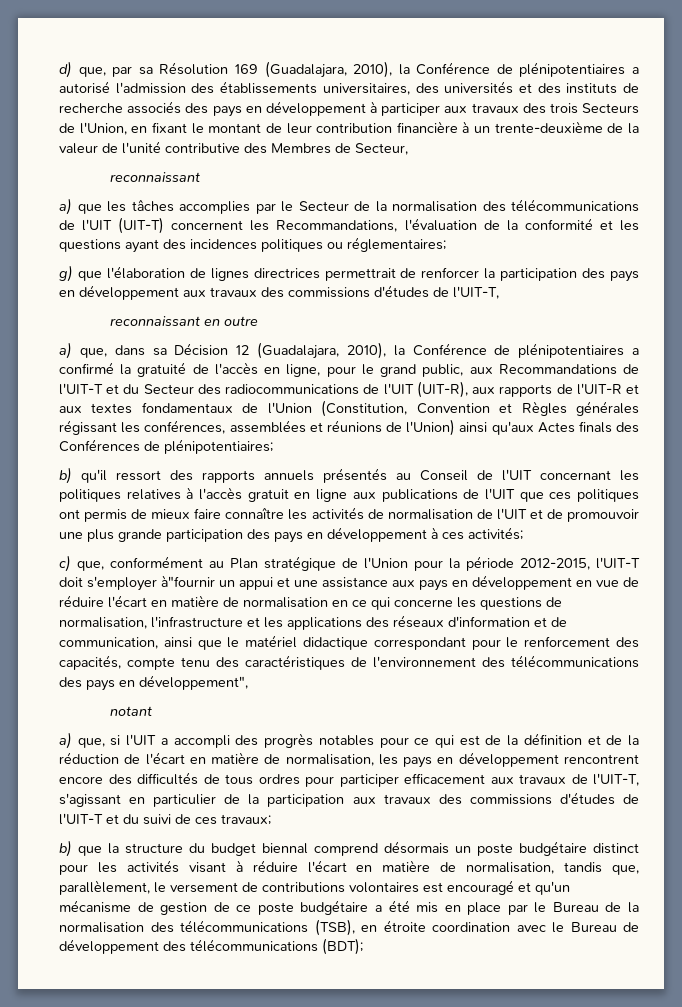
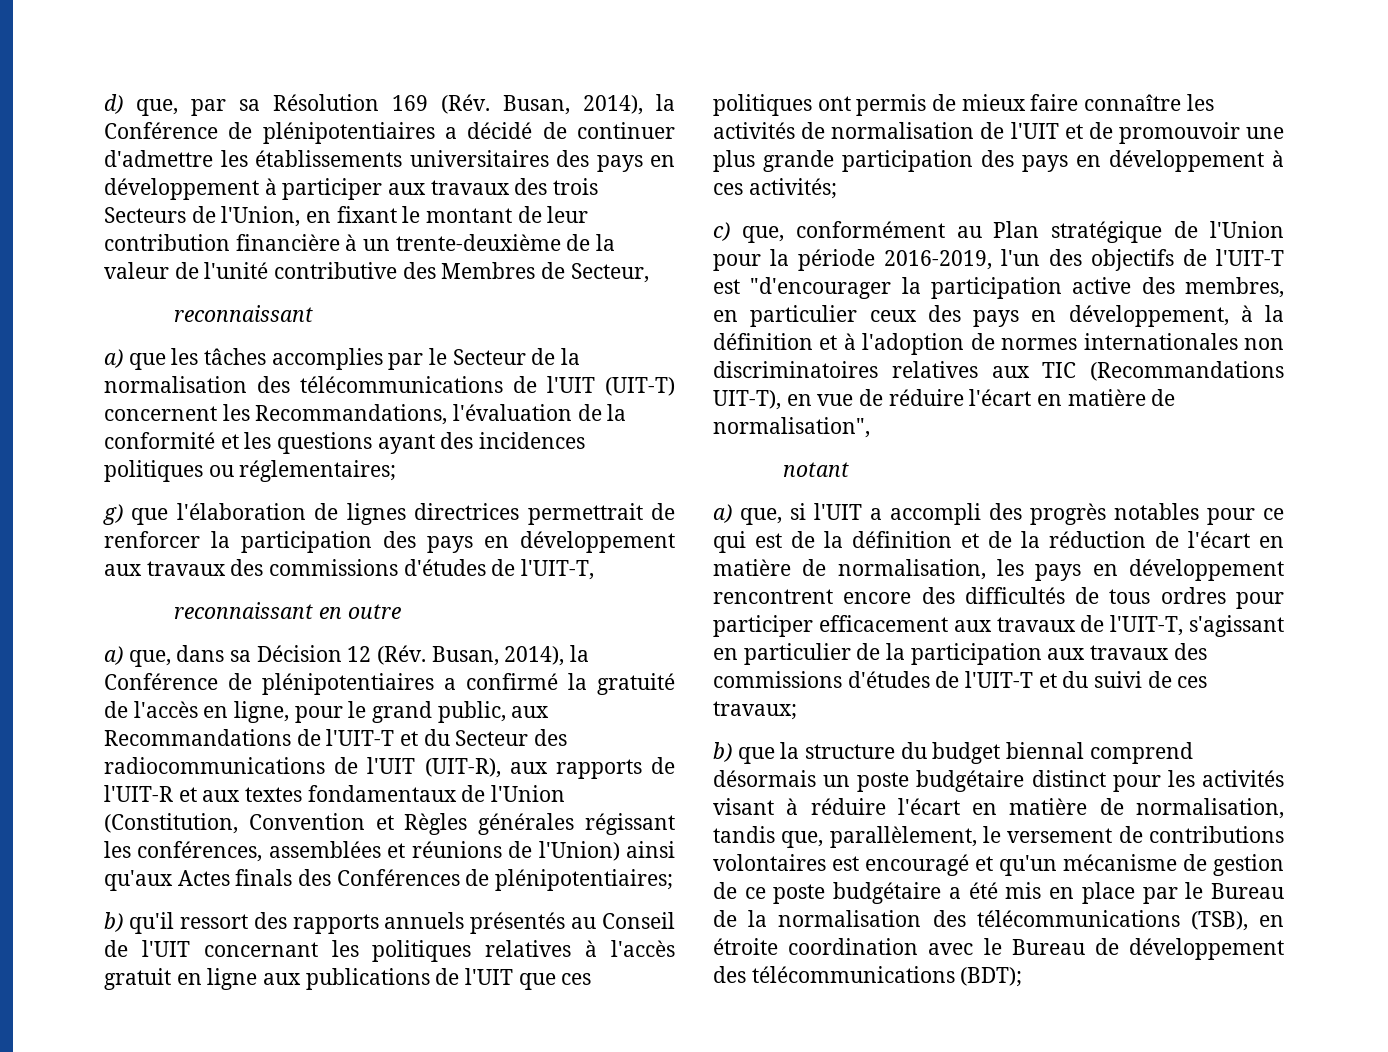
[264,61,639,78] [59,81,639,95] [59,101,182,114] (Guadalajara, 2010), la Conférence de plénipotentiaires a autorisé l'admission des établissements universitaires, des universités et des instituts de recherche associés -> [441,94,675,115] [104,122,675,144] [104,150,549,167] (Rév. Busan, 2014), la Conférence de plénipotentiaires a décidé de continuer d'admettre les établissements universitaires
[257,342,386,359] (Guadalajara, 2010), -> [377,645,565,666] (Rév. Busan, 2014),
[520,557,640,570] [59,575,572,591] 2012-2015, l'UIT-T doit s'employer à"fournir un appui et une assistance aux pays en développement -> [884,249,1284,271] [713,277,1284,299] [713,305,1284,327] [713,333,1284,355] [713,361,1284,381] [713,390,781,410] 2016-2019, l'un des objectifs de l'UIT-T est "d'encourager la participation active des membres, en particulier ceux des pays en développement, à la définition et à l'adoption de normes internationales non discriminatoires relatives aux TIC (Recommandations UIT-T),
[243,597,562,610] [59,615,567,630] [59,635,639,650] [59,655,639,670] [59,675,248,691] normalisation en ce qui concerne les questions de normalisation, l'infrastructure et les applications des réseaux d'information et de communication, ainsi que le matériel didactique correspondant pour le renforcement des capacités, compte tenu des caractéristiques de l'environnement des télécommunications des pays en développement", -> [713,417,870,438] normalisation",

